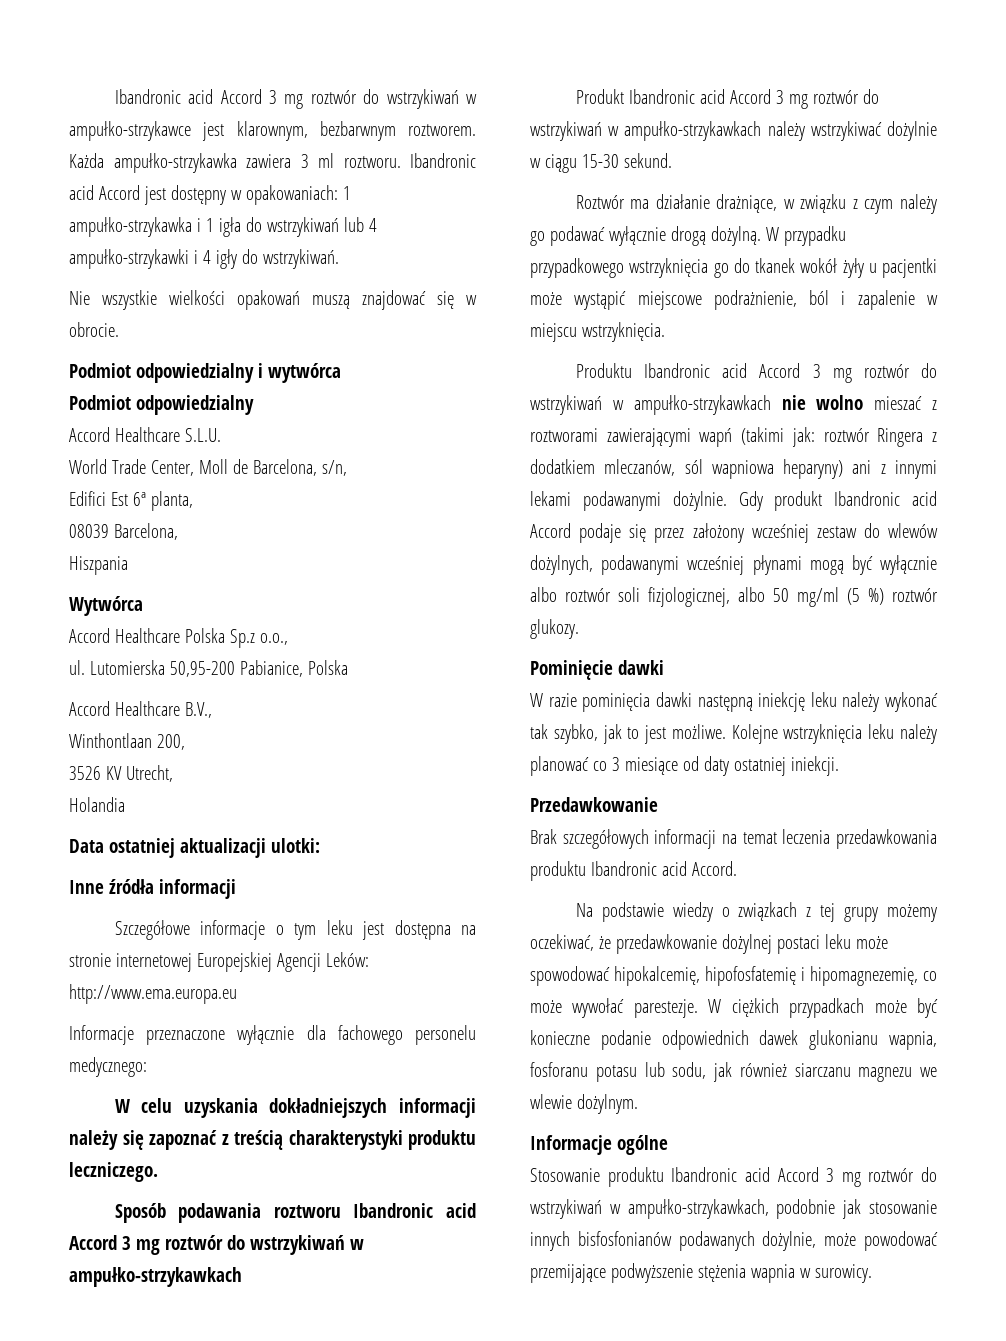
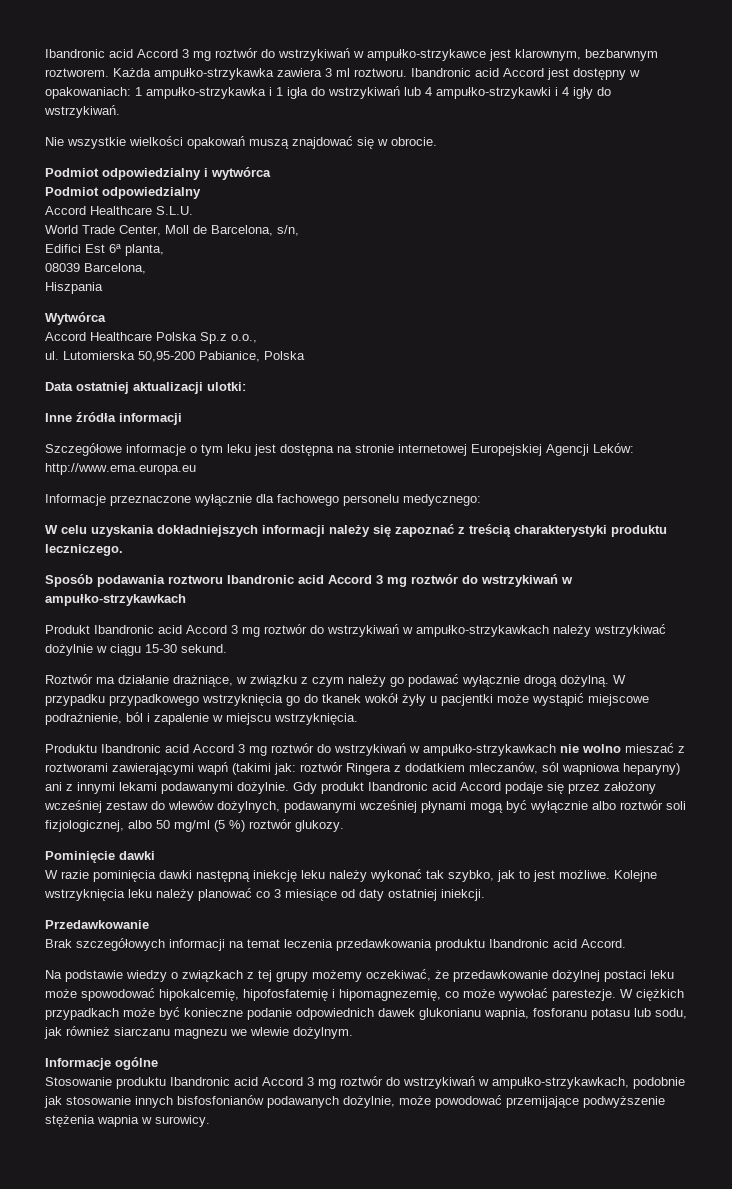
[69,701,212,718] [69,733,185,750] [69,765,173,782] [69,797,125,812] // Accord Healthcare B.V., // Winthontlaan 200, // 3526 KV Utrecht, // Holandia -> (305, 355) none

